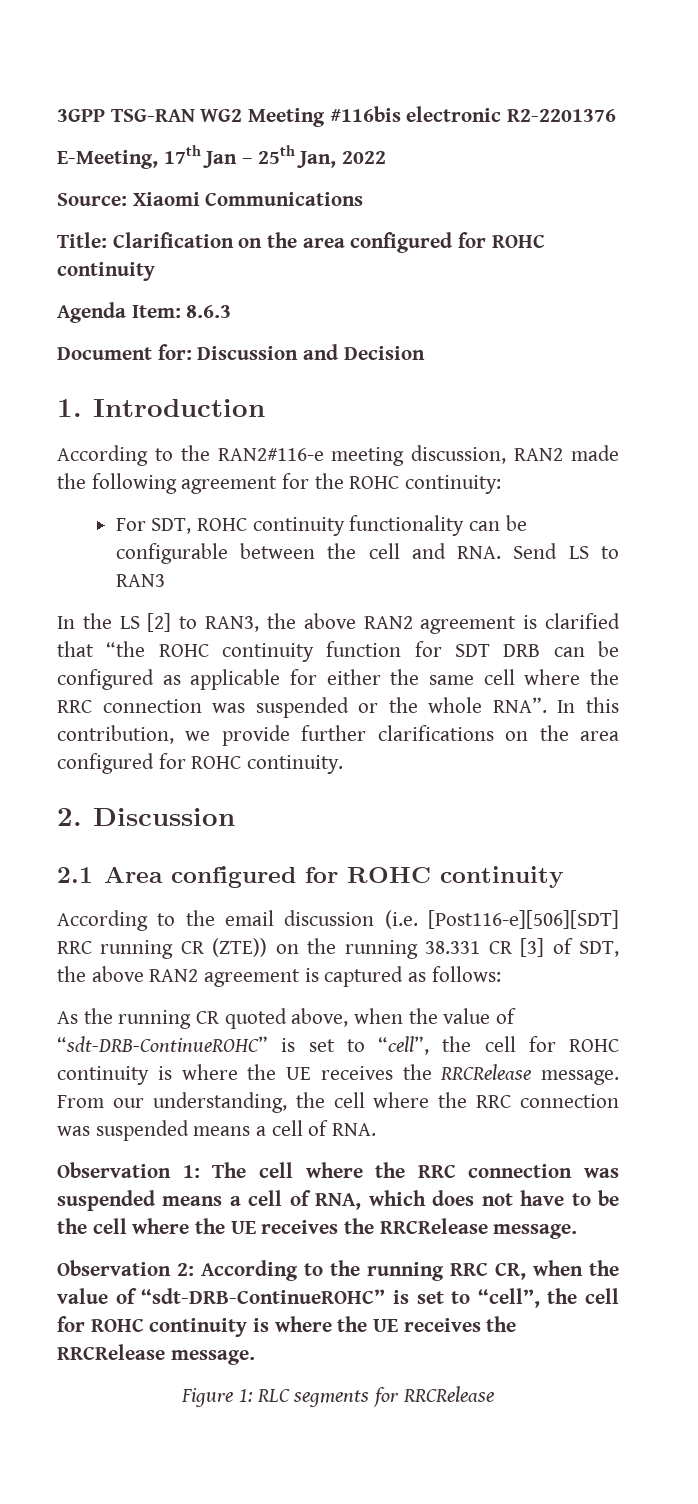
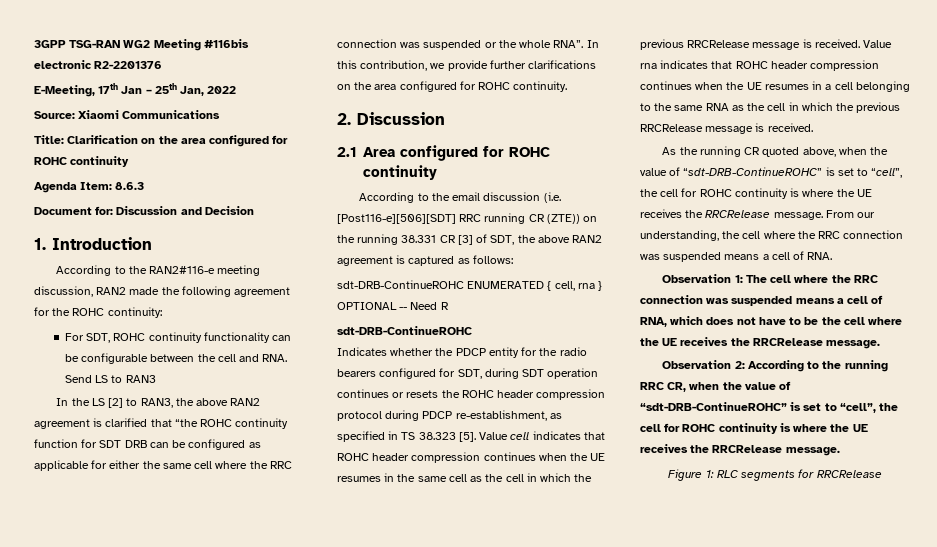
(501, 974) none -> [337,280,603,291] [337,302,449,310] [337,326,472,335] [337,347,587,358] [337,368,599,379] [337,389,606,400] [337,410,562,421] [337,431,605,442] [337,452,606,463] [337,473,593,482] [640,39,893,50] [640,60,880,71] [640,81,910,92] [640,102,901,113] [640,123,813,134] // sdt-DRB-ContinueROHC ENUMERATED { cell, rna } OPTIONAL -- Need R // sdt-DRB-ContinueROHC // Indicates whether the PDCP entity for the radio bearers configured for SDT, during SDT operation continues or resets the ROHC header compression protocol during PDCP re-establishment, as specified in TS 38.323 [5]. Value cell indicates that ROHC header compression continues when the UE resumes in the same cell as the cell in which the previous RRCRelease message is received. Value rna indicates that ROHC header compression continues when the UE resumes in a cell belonging to the same RNA as the cell in which the previous RRCRelease message is received.

